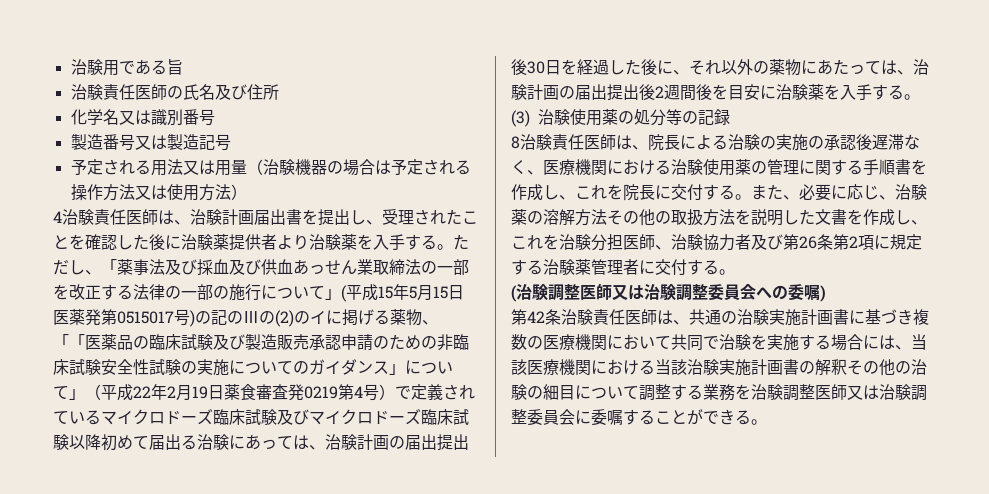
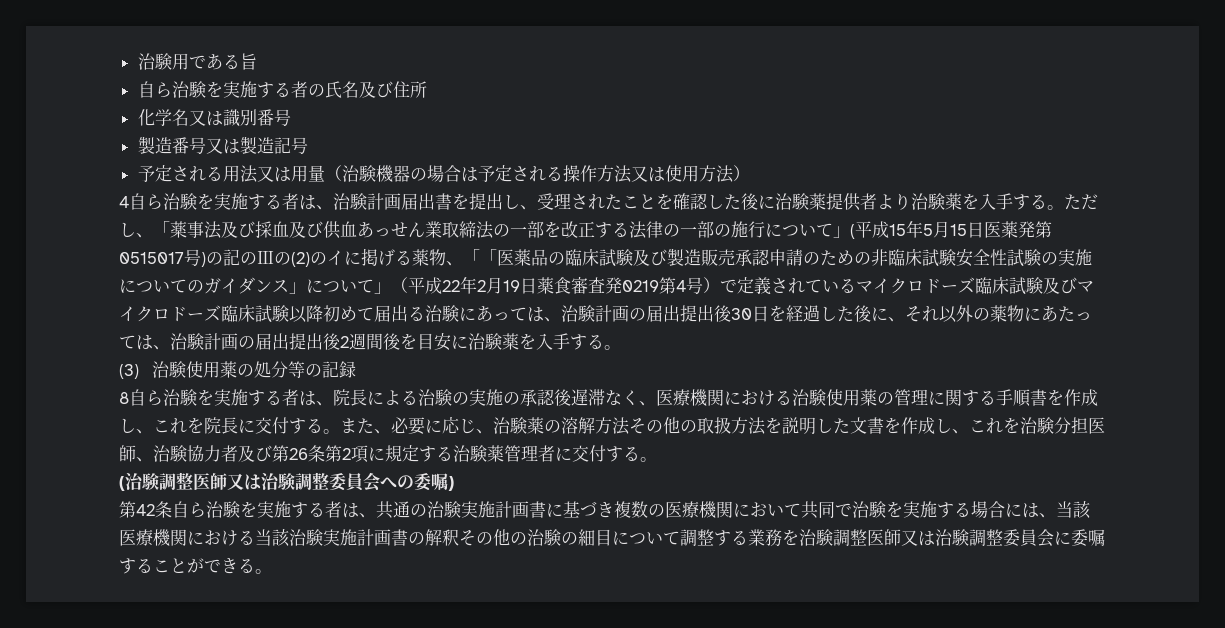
[70,84,167,100] 治験責任医師 -> [137,81,308,98] 自ら治験を実施する者
[62,209,158,225] 治験責任医師 -> [129,193,299,210] 自ら治験を実施する者
[520,134,616,150] 治験責任医師 -> [129,389,299,406] 自ら治験を実施する者
[561,309,657,325] 治験責任医師 -> [172,501,342,518] 自ら治験を実施する者

